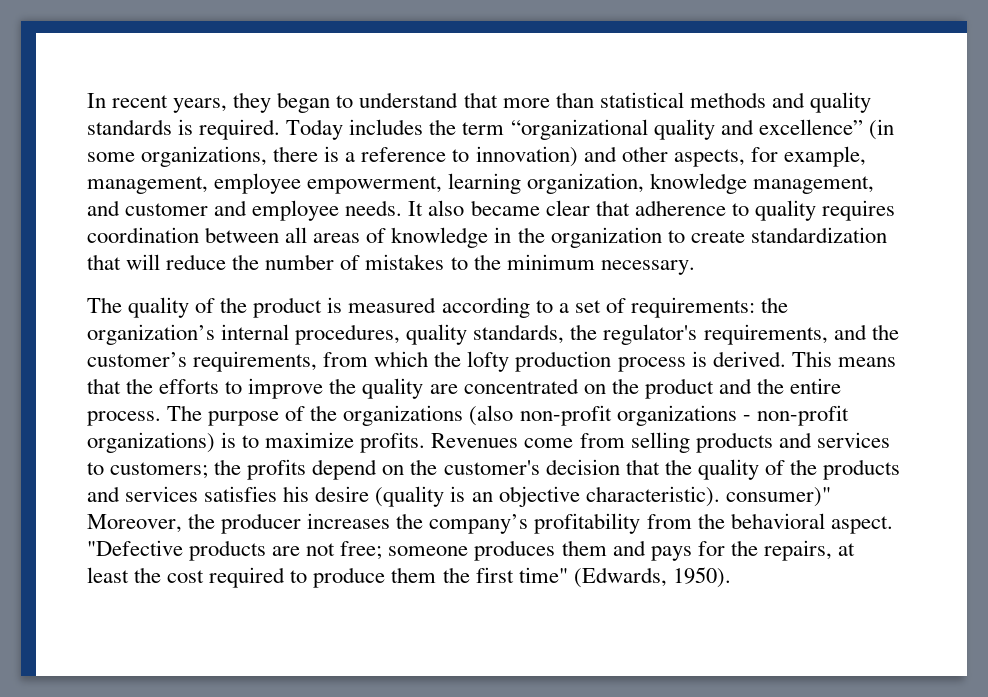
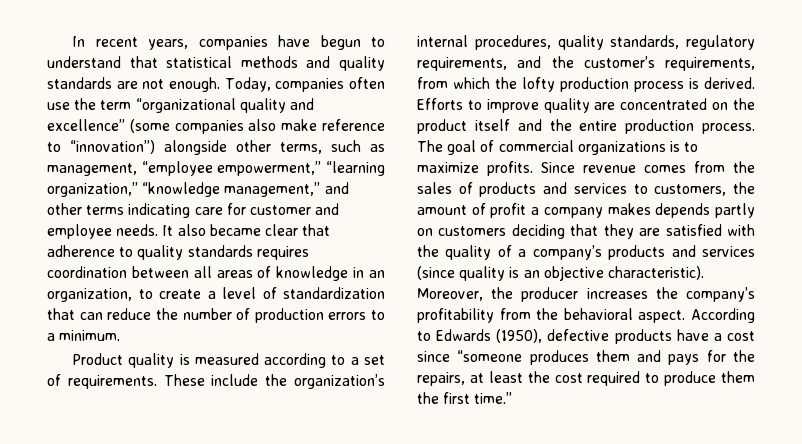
[233,92,331,113] they began -> [198,35,361,50] companies have begun
[502,92,594,108] more than -> (158, 62) none
[178,119,424,140] is required. Today includes -> [116,77,385,92] [47,102,70,110] are not enough. Today, companies often use
[868,119,894,140] [87,146,866,167] [87,173,875,194] [87,200,120,216] (in some organizations, there is a reference to innovation) and other aspects, for example, management, employee empowerment, learning organization, knowledge management, and -> [129,119,386,134] [47,140,385,155] [47,161,386,176] [47,182,349,197] [47,203,246,218] (some companies also make reference to “innovation”) alongside other terms, such as management, “employee empowerment,” “learning organization,” “knowledge management,” and other terms indicating care for
(816, 210) none -> [187,245,253,257] standards
[517,227,745,248] the organization to create -> [369,270,385,278] [47,287,277,302] an organization, to create a level of
[126,254,161,270] will -> [79,312,103,320] can
[365,254,695,275] [87,297,323,318] mistakes to the minimum necessary. // The quality of the product -> [254,308,385,323] [47,330,121,341] [72,353,175,368] production errors to a minimum. // Product quality
[630,297,755,318] requirements: -> [67,374,259,389] requirements. These include
[570,324,698,345] the regulator's -> [686,35,755,50] regulatory
[791,351,896,367] [87,378,220,394] This means that the efforts -> [417,98,463,110] Efforts
[329,378,357,394] the -> (539, 106) none
(714, 388) none -> [474,119,510,131] itself
(842, 386) none -> [625,119,695,134] production
[208,405,849,426] [87,432,890,453] [87,459,660,480] purpose of the organizations (also non-profit organizations - non-profit organizations) is to maximize profits. Revenues come from selling products and services to customers; the profits depend on the customer's decision that -> [447,140,699,155] [417,161,755,176] [417,182,755,197] [417,203,755,218] [417,224,755,239] goal of commercial organizations is to maximize profits. Since revenue comes from the sales of products and services to customers, the amount of profit a company makes depends partly on customers deciding that they are satisfied with
[789,459,901,480] [87,486,445,507] the products and services satisfies his desire (quality -> [518,245,755,260] [417,266,506,281] a company’s products and services (since quality
[725,487,831,507] consumer)" -> (704, 273) none
[87,540,469,561] "Defective products are not free; someone -> [691,308,755,323] [417,329,755,344] [417,350,523,362] According to Edwards (1950), defective products have a cost since “someone
[518,567,731,588] time" (Edwards, 1950). -> [474,392,513,404] time.”

